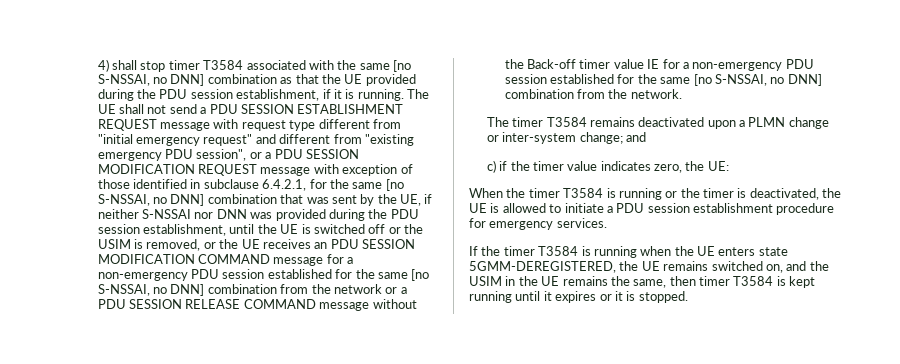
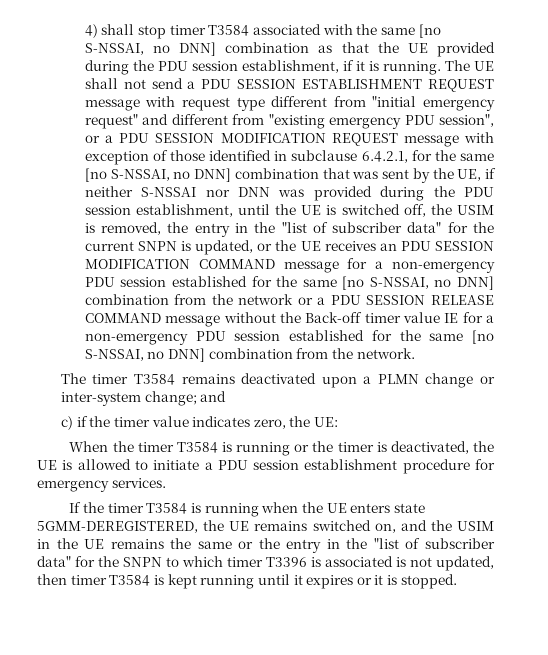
[368,224,401,234] off or -> [403,204,426,217] off,
(201, 245) none -> [167,222,495,237] [84,240,254,255] the entry in the "list of subscriber data" for the current SNPN is updated,
[633,279,667,288] same, -> [197,538,496,553] [37,556,494,571] same or the entry in the "list of subscriber data" for the SNPN to which timer T3396 is associated is not updated,

